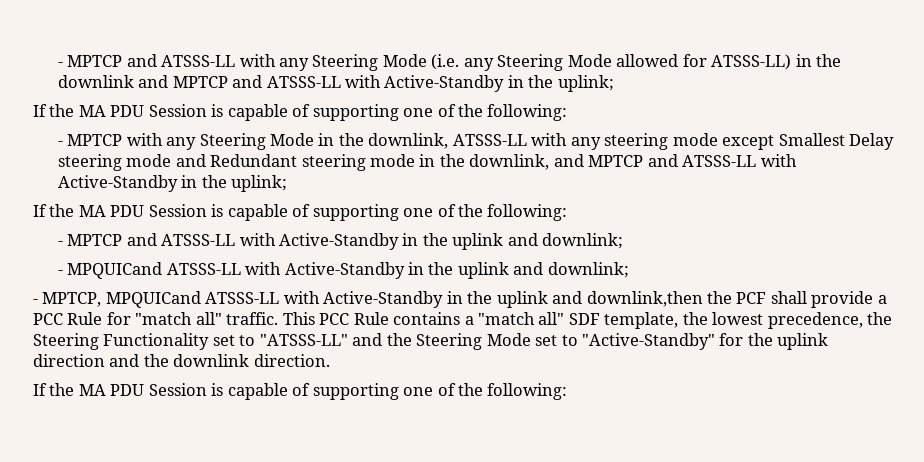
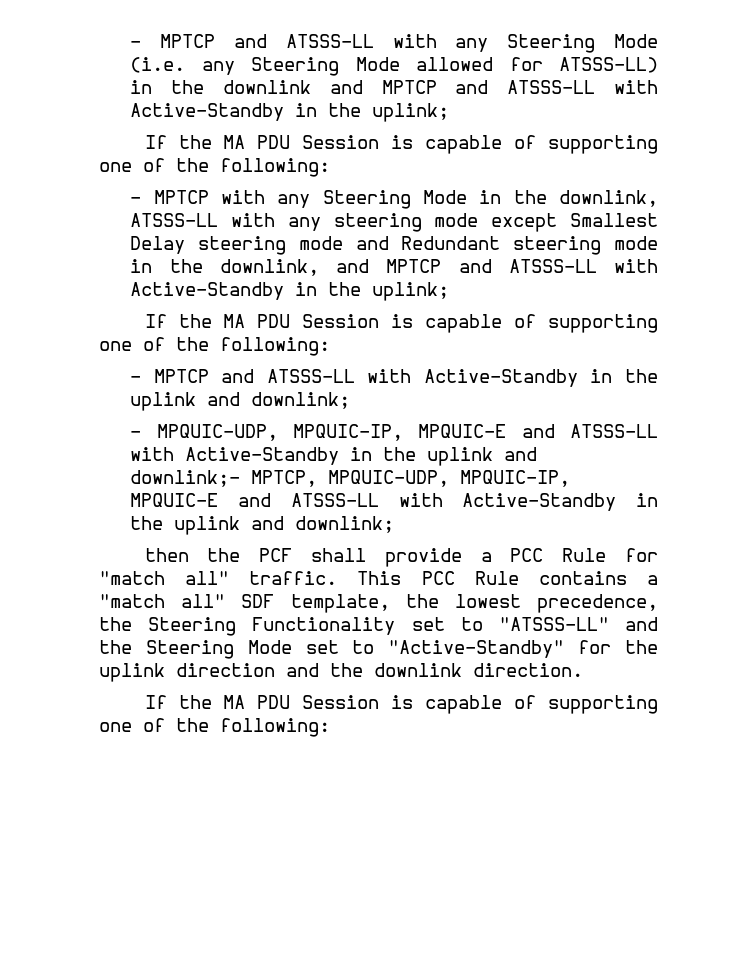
[67,262,629,279] [33,291,703,308] MPQUICand ATSSS-LL with Active-Standby in the uplink and downlink; // - MPTCP, MPQUICand ATSSS-LL with Active-Standby in the uplink and downlink,then -> [156,424,658,441] [130,447,538,466] [130,470,571,487] [130,493,658,511] [130,516,395,535] [144,548,189,562] MPQUIC-UDP, MPQUIC-IP, MPQUIC-E and ATSSS-LL with Active-Standby in the uplink and downlink;- MPTCP, MPQUIC-UDP, MPQUIC-IP, MPQUIC-E and ATSSS-LL with Active-Standby in the uplink and downlink; // then

